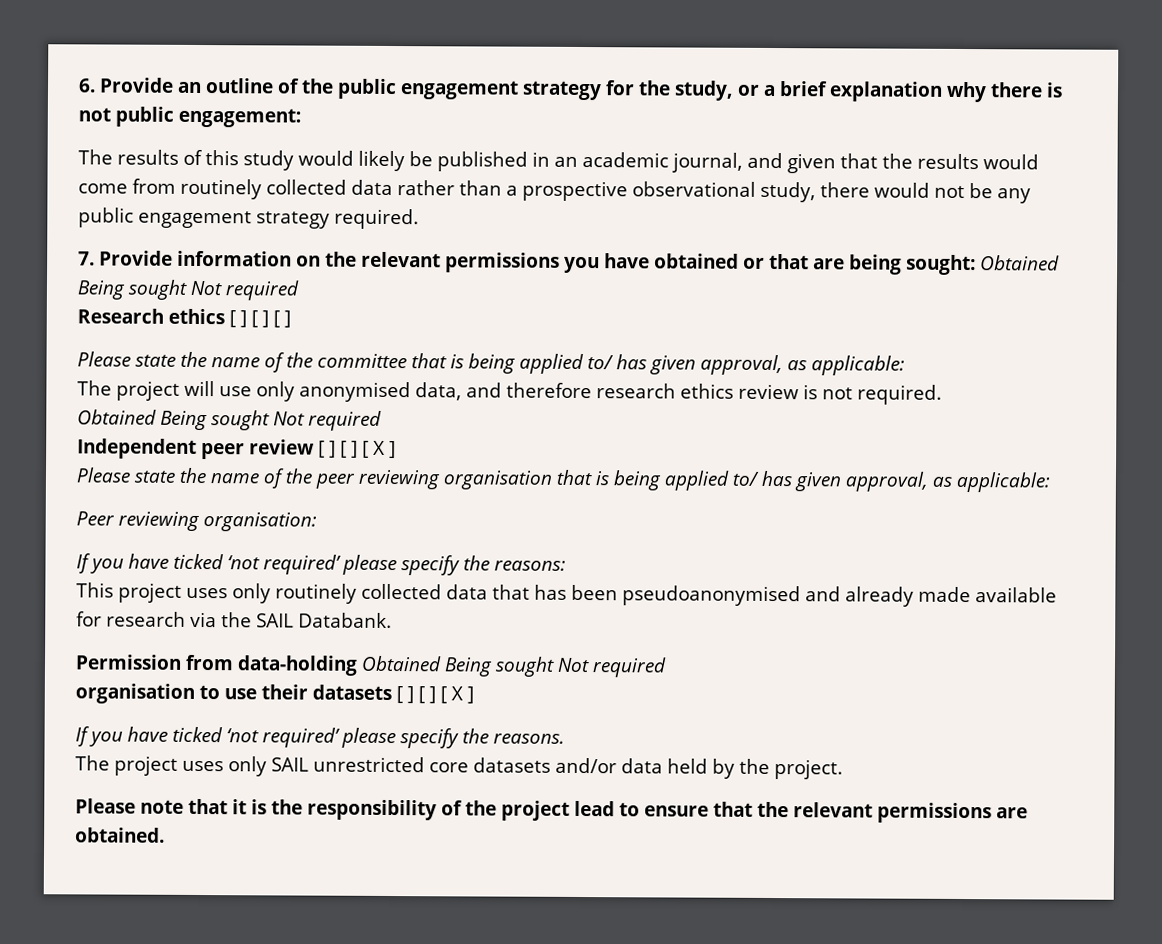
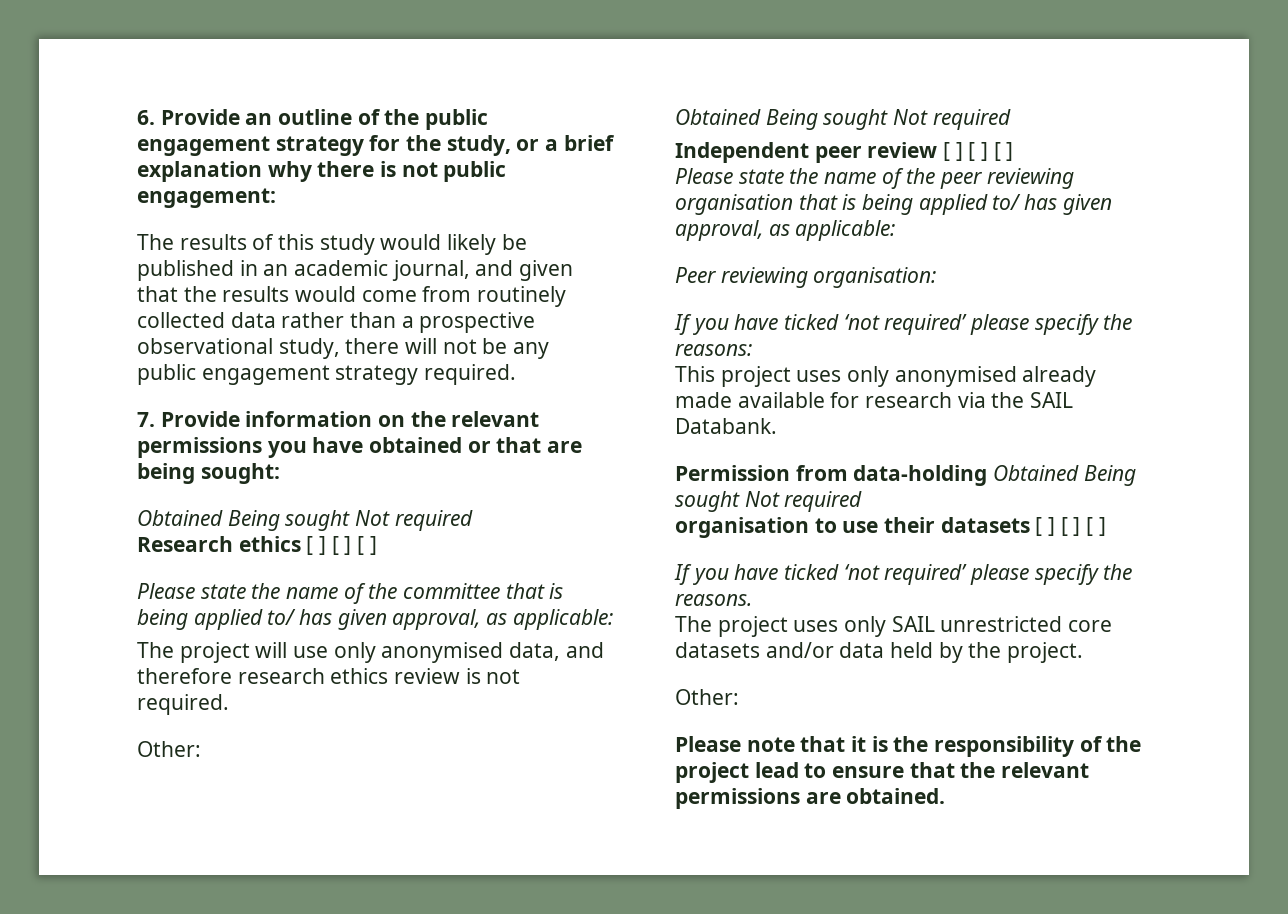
[873,182,930,198] would -> [405,338,438,354] will
(976, 265) none -> (280, 473) //
(942, 394) none -> [137,741,201,757] // Other:
[373,440,385,455] X -> (1001, 151) none
[275,583,841,607] routinely collected data that has been pseudoanonymised and -> [894,366,1017,387] anonymised
[451,686,463,701] X -> (1094, 526) none
(843, 769) none -> [675,689,739,705] // Other:

